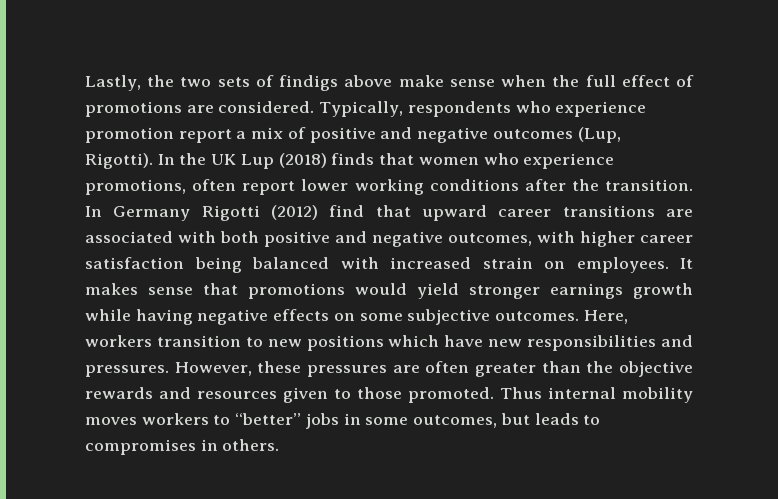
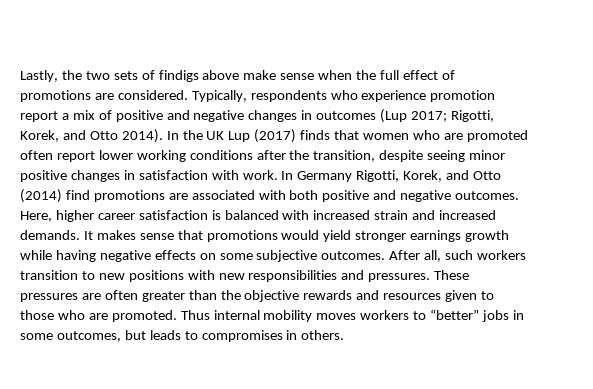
[492,127,621,143] [85,153,153,169] outcomes (Lup, Rigotti). -> [248,109,494,123] [20,129,163,143] changes in outcomes (Lup 2017; Rigotti, Korek, and Otto 2014).
[278,153,327,168] (2018) -> [254,129,297,143] (2017)
[523,153,615,169] [85,179,186,195] experience promotions, -> [443,130,528,142] are promoted
[605,179,693,191] [85,205,655,221] transition. In Germany Rigotti (2012) find that upward career transitions -> [313,150,506,162] [20,170,502,182] [20,189,165,203] transition, despite seeing minor positive changes in satisfaction with work. In Germany Rigotti, Korek, and Otto (2014) find promotions
[448,231,575,246] outcomes, with -> [455,191,520,200] [20,211,52,222] outcomes. Here,
[194,257,242,273] being -> [211,210,221,220] is
[544,257,669,273] on employees. -> [412,210,497,220] [20,230,80,240] and increased demands.
[583,310,628,324] Here, -> [389,250,474,262] After all, such
[388,335,484,347] which have -> [187,270,215,280] with
[174,361,302,376] However, these -> [434,270,470,280] These
(402, 393) none -> [57,310,108,320] who are

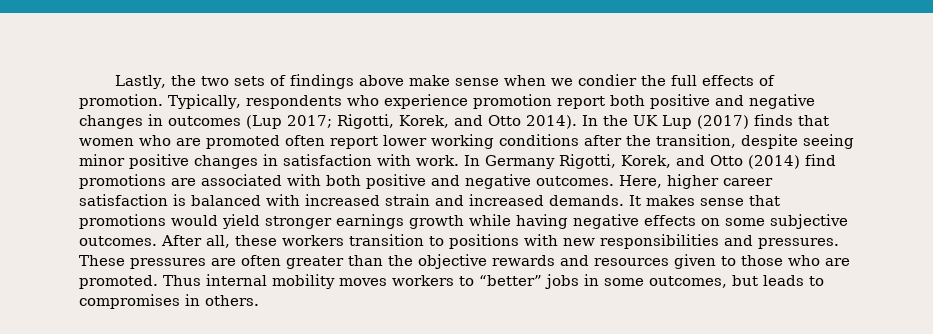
[158,70,199,82] findigs -> [289,74,354,89] findings
[356,70,455,80] [20,90,188,102] the full effect of promotions are considered. -> [550,74,775,86] [79,94,163,109] we condier the full effects of promotion.
[61,110,112,120] a mix of -> [609,95,645,106] both
[445,250,474,260] such -> [235,235,277,246] these
[98,273,125,280] new -> (444, 241) none

